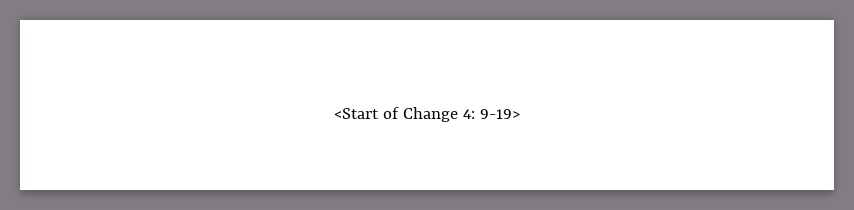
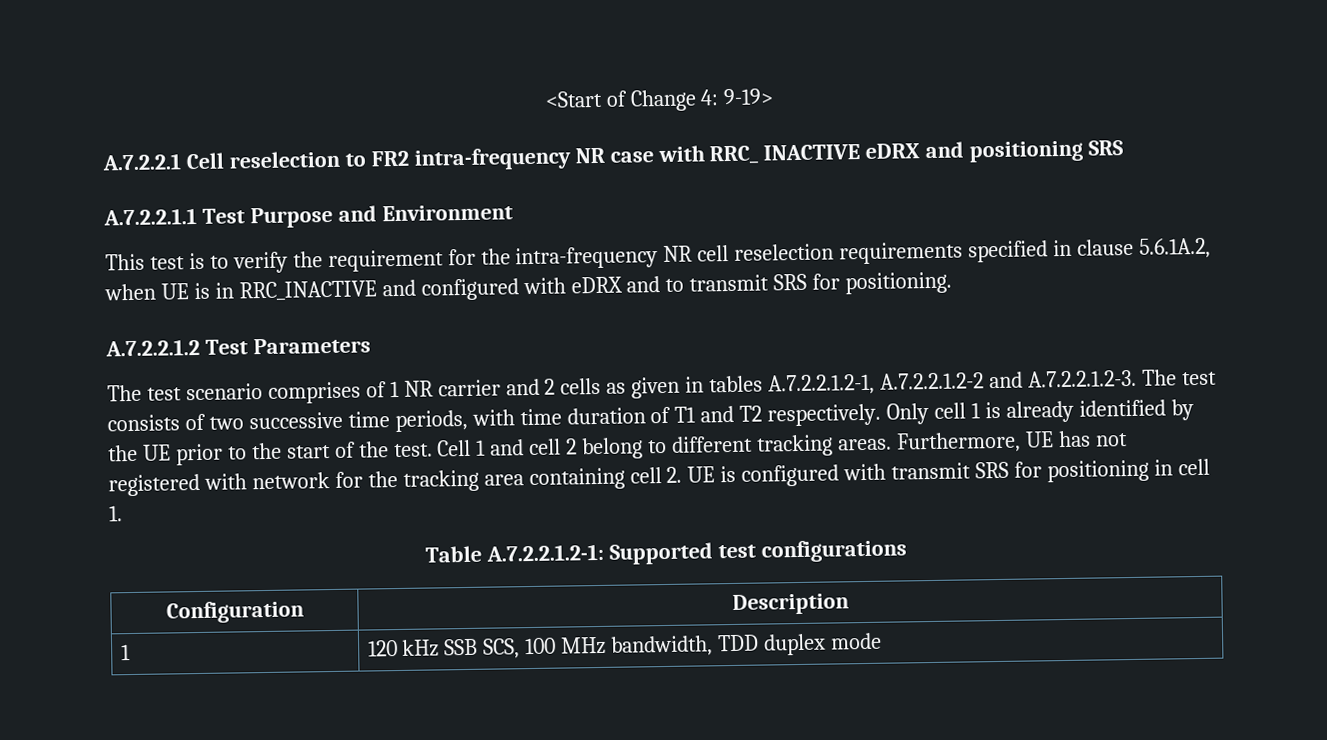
(520, 114) none -> [102,140,1125,171] [103,204,513,229] [105,237,1211,274] [104,271,953,302] [105,337,371,357] [107,369,1217,404] [107,399,1194,433] [108,430,1128,466] [108,458,1210,497] [108,505,123,522] [425,539,907,565] [165,600,304,624] [731,593,849,616] [120,644,131,661] [367,632,882,659] // A.7.2.2.1 Cell reselection to FR2 intra-frequency NR case with RRC_ INACTIVE eDRX and positioning SRS // A.7.2.2.1.1 Test Purpose and Environment // This test is to verify the requirement for the intra-frequency NR cell reselection requirements specified in clause 5.6.1A.2, when UE is in RRC_INACTIVE and configured with eDRX and to transmit SRS for positioning. // A.7.2.2.1.2 Test Parameters // The test scenario comprises of 1 NR carrier and 2 cells as given in tables A.7.2.2.1.2-1, A.7.2.2.1.2-2 and A.7.2.2.1.2-3. The test consists of two successive time periods, with time duration of T1 and T2 respectively. Only cell 1 is already identified by the UE prior to the start of the test. Cell 1 and cell 2 belong to different tracking areas. Furthermore, UE has not registered with network for the tracking area containing cell 2. UE is configured with transmit SRS for positioning in cell 1. // Table A.7.2.2.1.2-1: Supported test configurations // Configuration | Description // 1 | 120 kHz SSB SCS, 100 MHz bandwidth, TDD duplex mode

